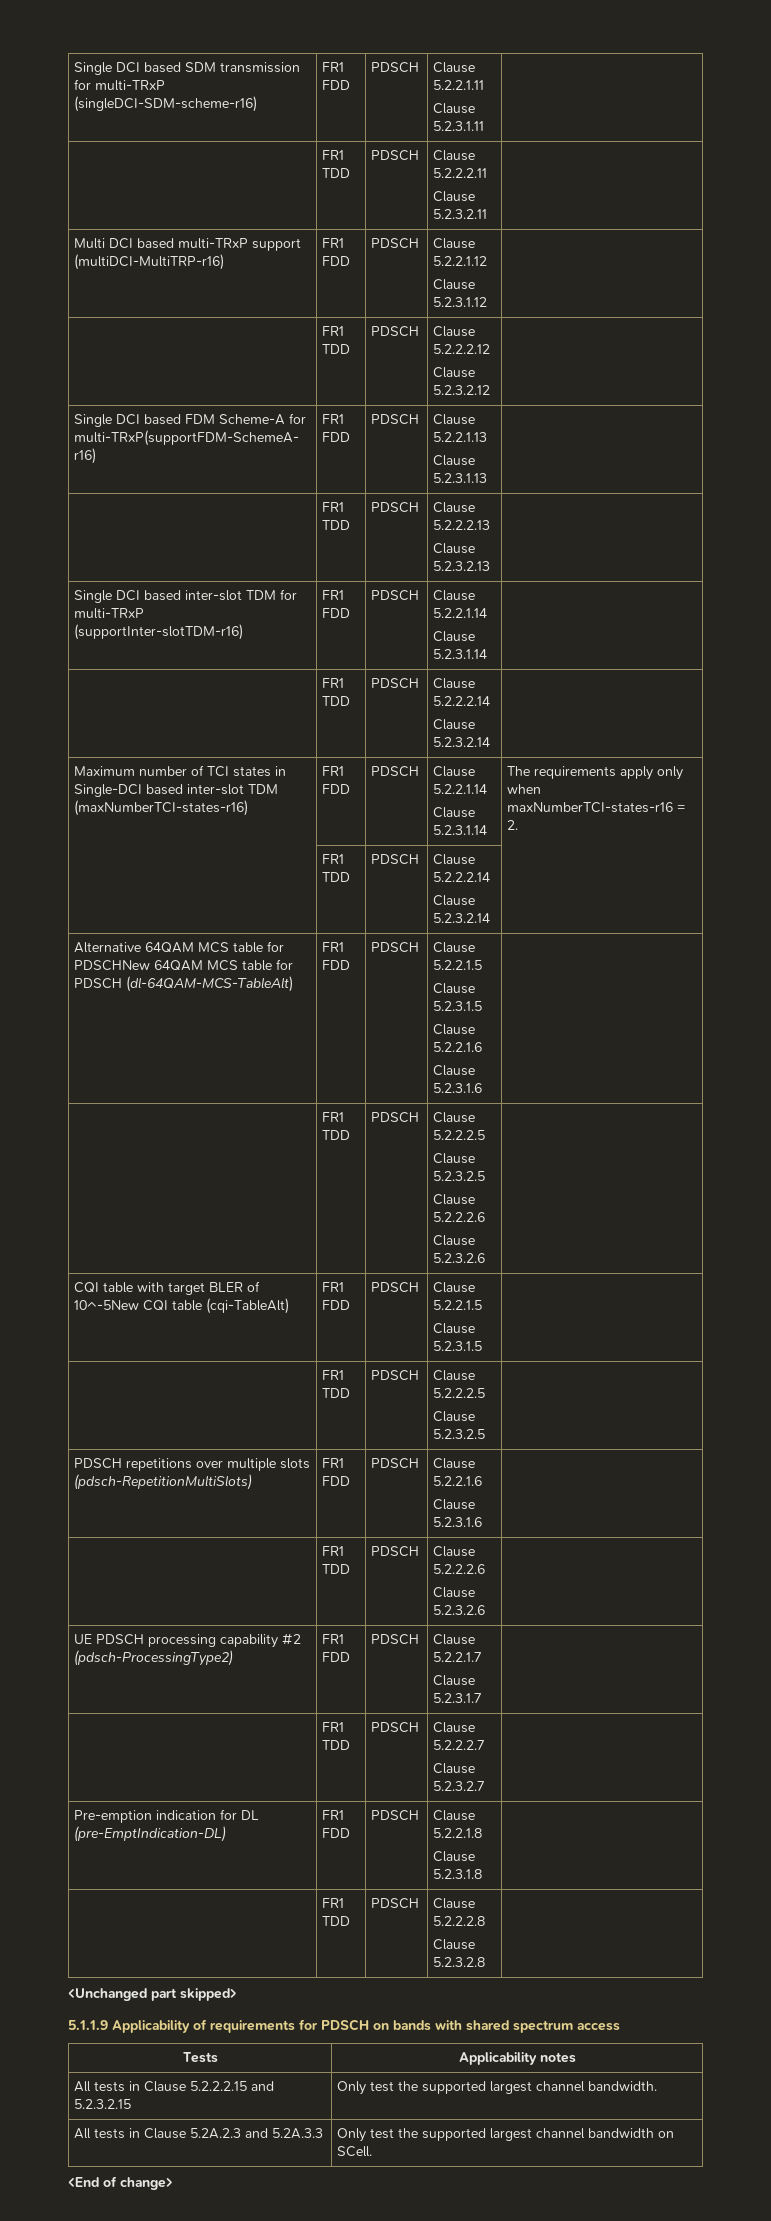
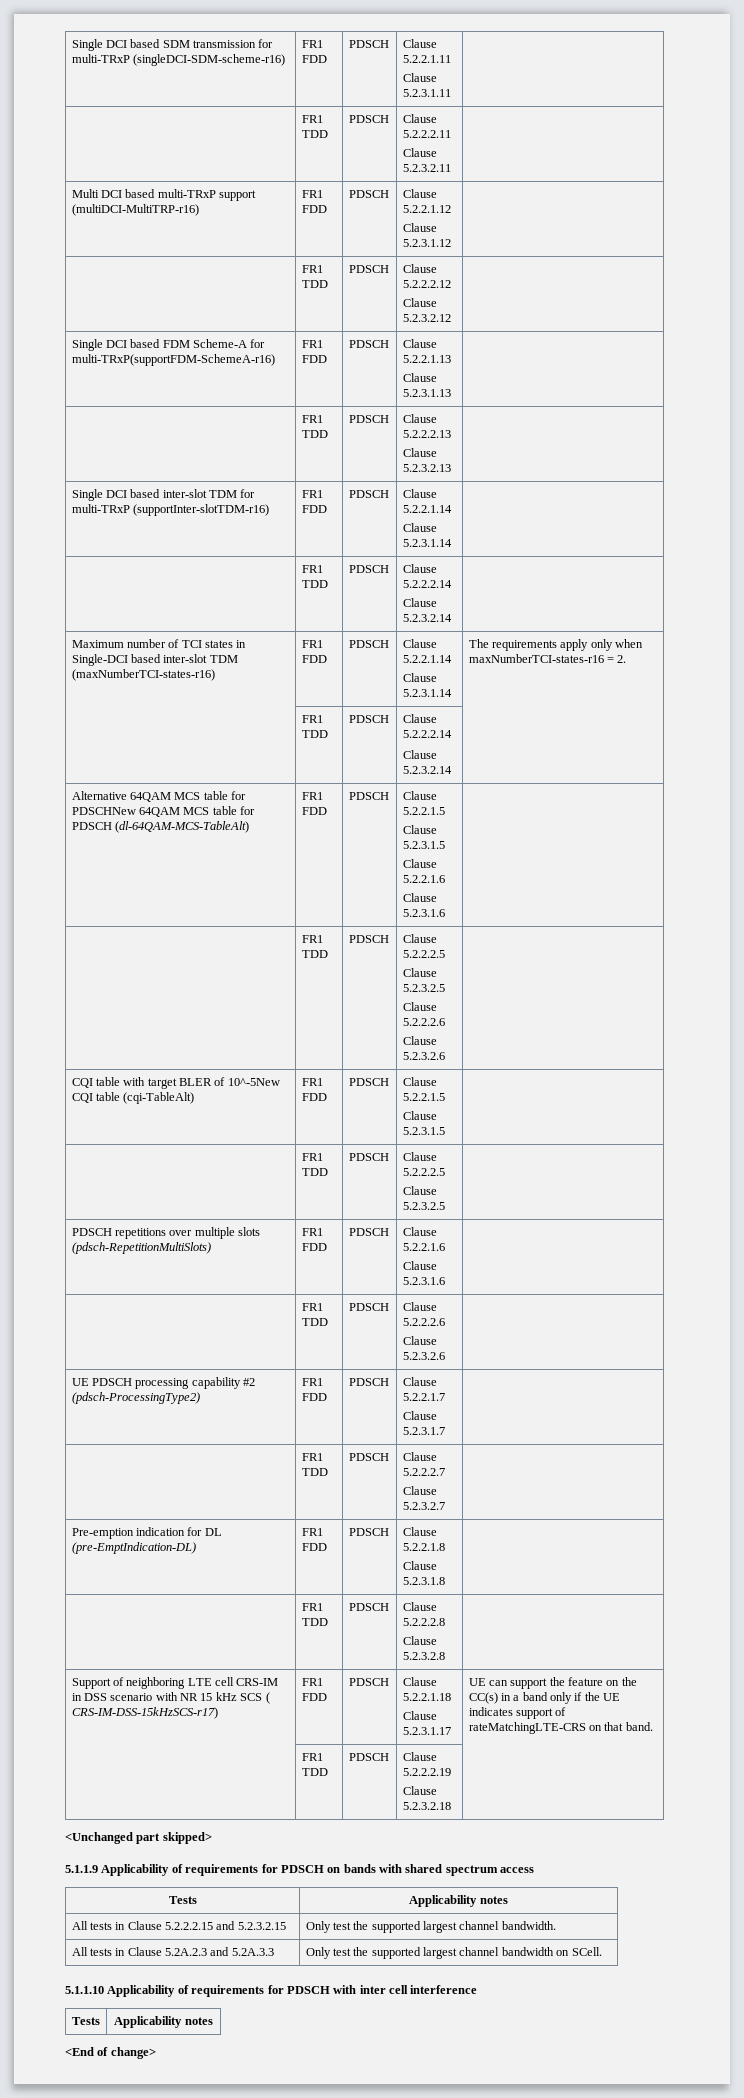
(486, 1962) none -> [71,1677,279,1689] [71,1692,270,1704] [71,1707,218,1719] [301,1678,323,1686] [301,1693,327,1701] [348,1678,389,1686] [402,1677,437,1686] [402,1693,451,1701] [402,1711,437,1720] [402,1727,451,1735] [468,1677,637,1689] [468,1692,621,1704] [468,1707,567,1719] [468,1722,653,1734] [301,1753,323,1761] [301,1768,328,1776] [348,1753,389,1761] [402,1752,437,1761] [402,1768,451,1776] [402,1786,437,1795] [402,1802,451,1810] // Support of neighboring LTE cell CRS-IM in DSS scenario with NR 15 kHz SCS ( CRS-IM-DSS-15kHzSCS-r17) | FR1 FDD | PDSCH | Clause 5.2.2.1.18 // Clause 5.2.3.1.17 | UE can support the feature on the CC(s) in a band only if the UE indicates support of rateMatchingLTE-CRS on that band. // | FR1 TDD | PDSCH | Clause 5.2.2.2.19 // Clause 5.2.3.2.18 |
(373, 2151) none -> [65,1985,478,1997] [72,2017,100,2025] [114,2016,213,2028] // 5.1.1.10 Applicability of requirements for PDSCH with inter cell interference // Tests | Applicability notes

